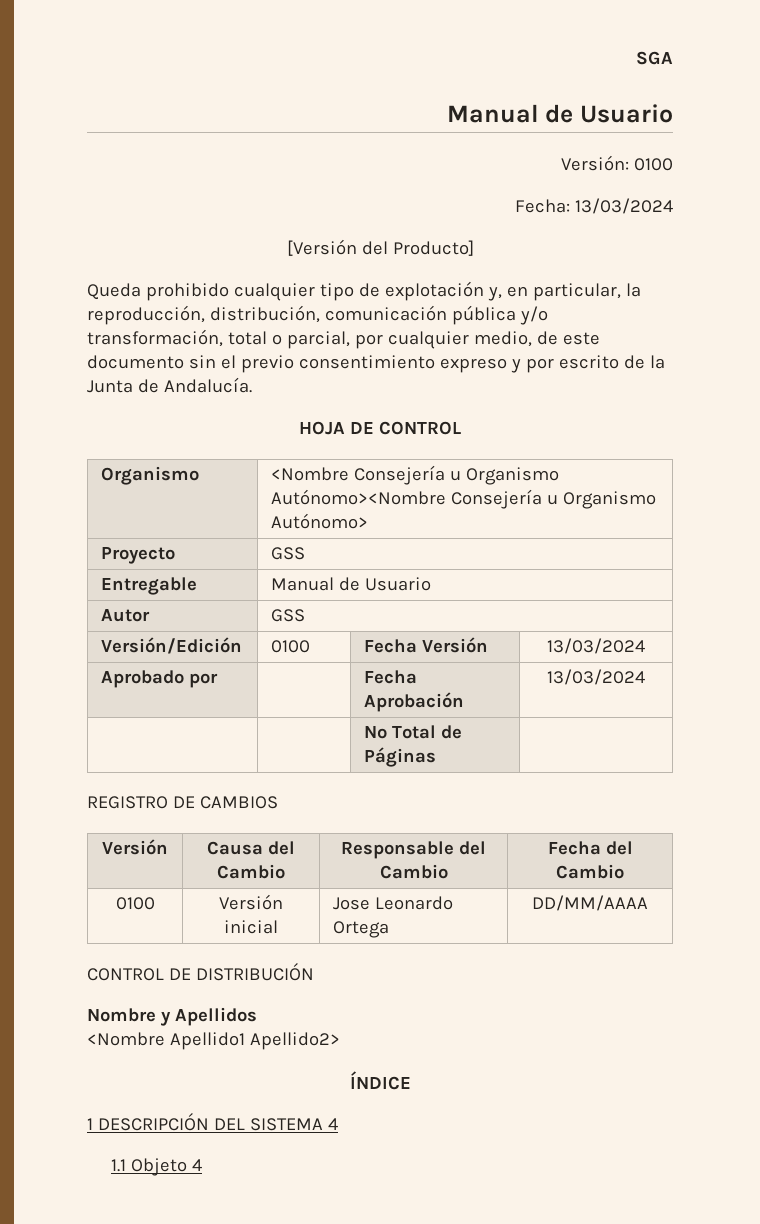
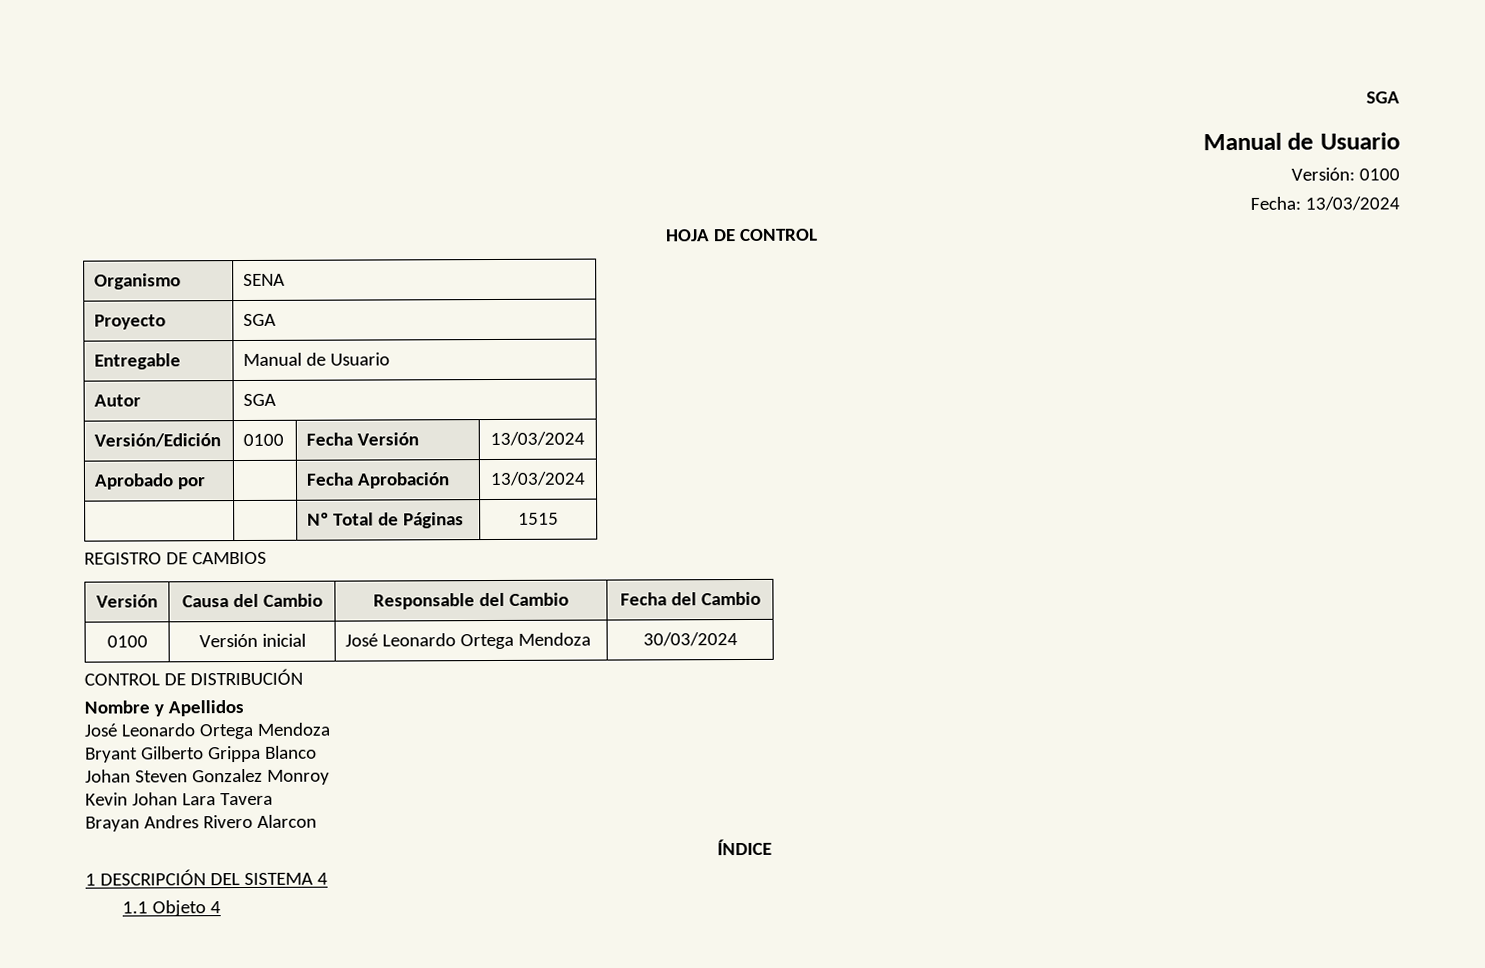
[286,239,474,256] [87,281,641,301] [87,305,548,325] [87,329,600,349] [87,355,665,373] [87,377,252,393] [299,421,461,435] [101,466,200,485] [271,465,560,485] [271,489,657,509] [271,513,369,529] [Versión del Producto] // Queda prohibido cualquier tipo de explotación y, en particular, la reproducción, distribución, comunicación pública y/o transformación, total o parcial, por cualquier medio, de este documento sin el previo consentimiento expreso y por escrito de la Junta de Andalucía. // HOJA DE CONTROL // Organismo | <Nombre Consejería u Organismo Autónomo><Nombre Consejería u Organismo Autónomo> -> [665,228,818,242] [94,273,182,290] [243,273,286,287] HOJA DE CONTROL // Organismo | SENA
[271,547,306,560] GSS -> [243,313,277,327] SGA
[271,609,306,622] GSS -> [243,393,277,407] SGA
(437, 757) none -> [518,512,559,525] 1515
[333,896,454,910] [333,921,390,938] [532,895,648,911] Jose Leonardo Ortega | DD/MM/AAAA -> [345,632,592,650] [642,632,738,647] José Leonardo Ortega Mendoza | 30/03/2024
[87,1032,340,1050] <Nombre Apellido1 Apellido2> -> [84,722,331,740] [85,745,317,763] [85,768,330,785] [85,792,273,806] [85,814,317,832] José Leonardo Ortega Mendoza // Bryant Gilberto Grippa Blanco // Johan Steven Gonzalez Monroy // Kevin Johan Lara Tavera // Brayan Andres Rivero Alarcon

